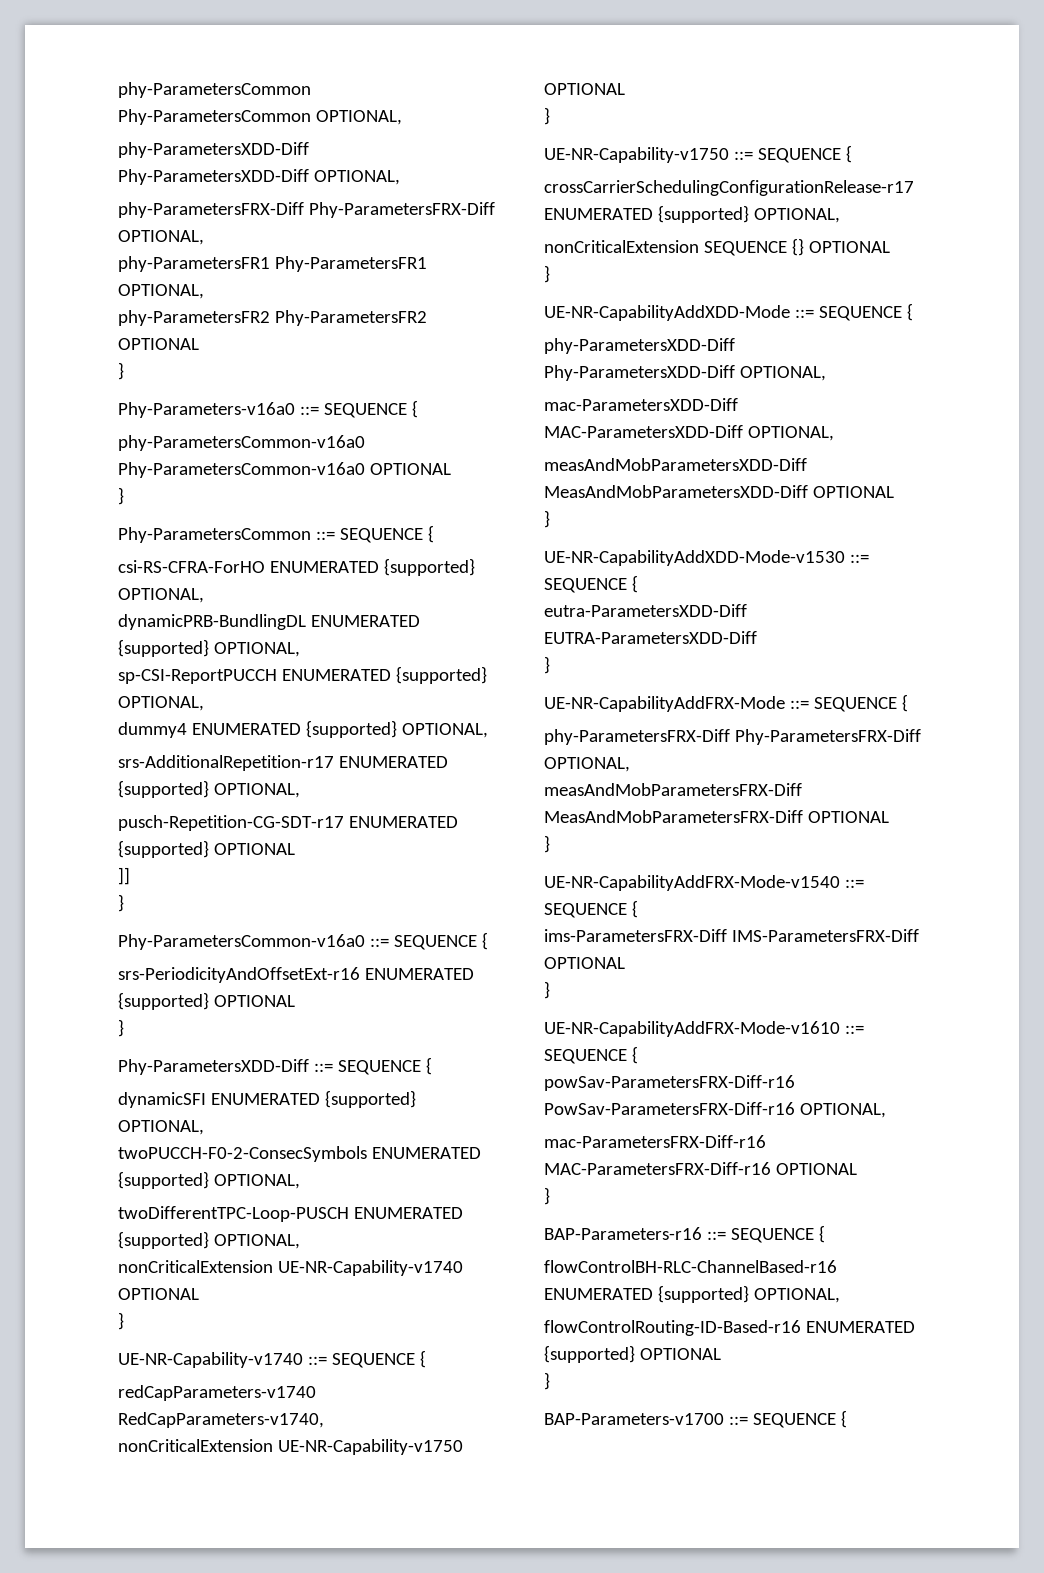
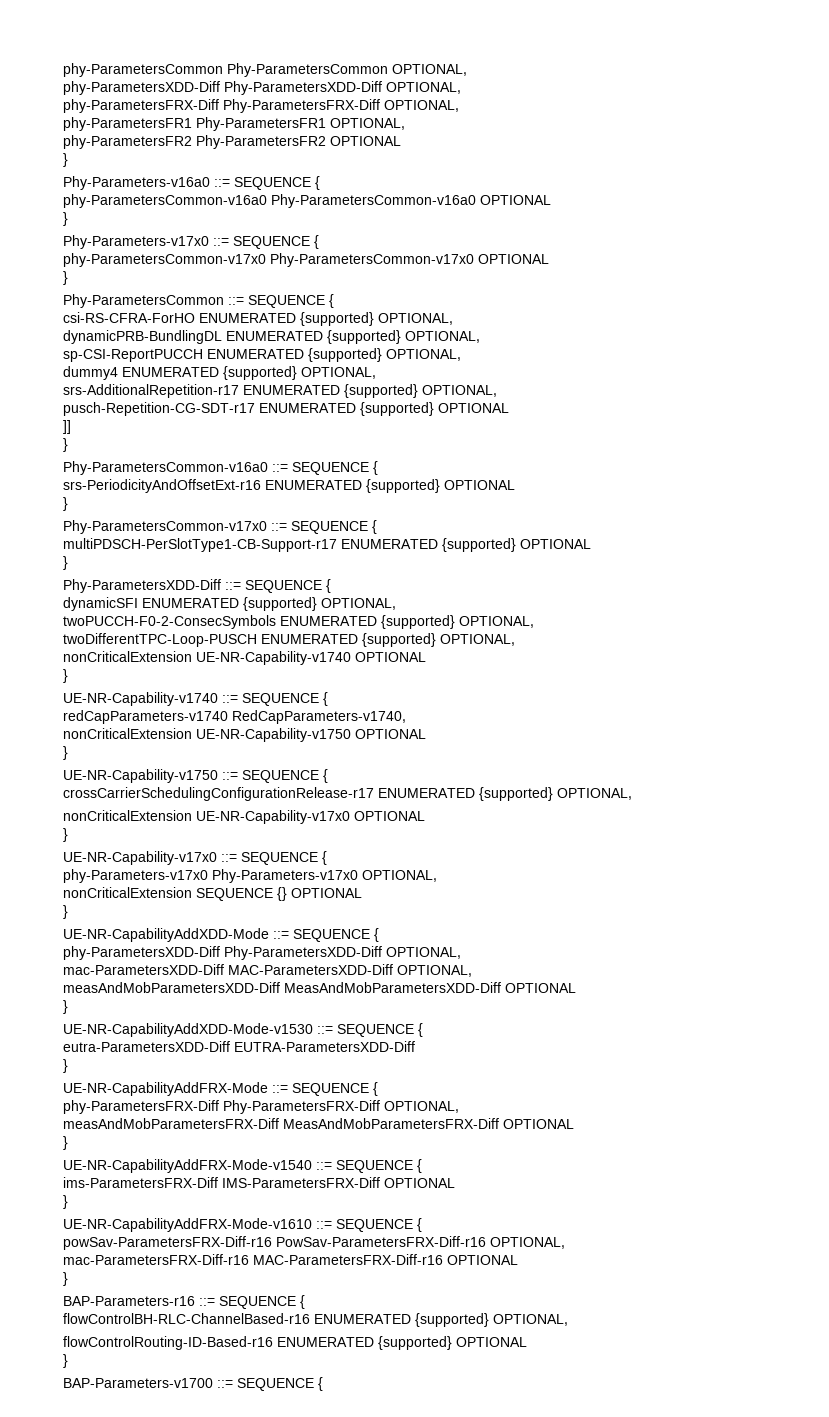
(124, 496) none -> [63,235,319,249] [63,253,549,267] [63,271,68,285] // Phy-Parameters-v17x0 ::= SEQUENCE { // phy-ParametersCommon-v17x0 Phy-ParametersCommon-v17x0 OPTIONAL // }
(124, 1028) none -> [63,520,377,534] [63,538,591,552] [63,556,68,570] // Phy-ParametersCommon-v17x0 ::= SEQUENCE { // multiPDSCH-PerSlotType1-CB-Support-r17 ENUMERATED {supported} OPTIONAL // }
(840, 215) none -> [63,810,425,824] [63,828,68,842] [63,851,327,865] [63,869,437,883] // nonCriticalExtension UE-NR-Capability-v17x0 OPTIONAL // } // UE-NR-Capability-v17x0 ::= SEQUENCE { // phy-Parameters-v17x0 Phy-Parameters-v17x0 OPTIONAL,

